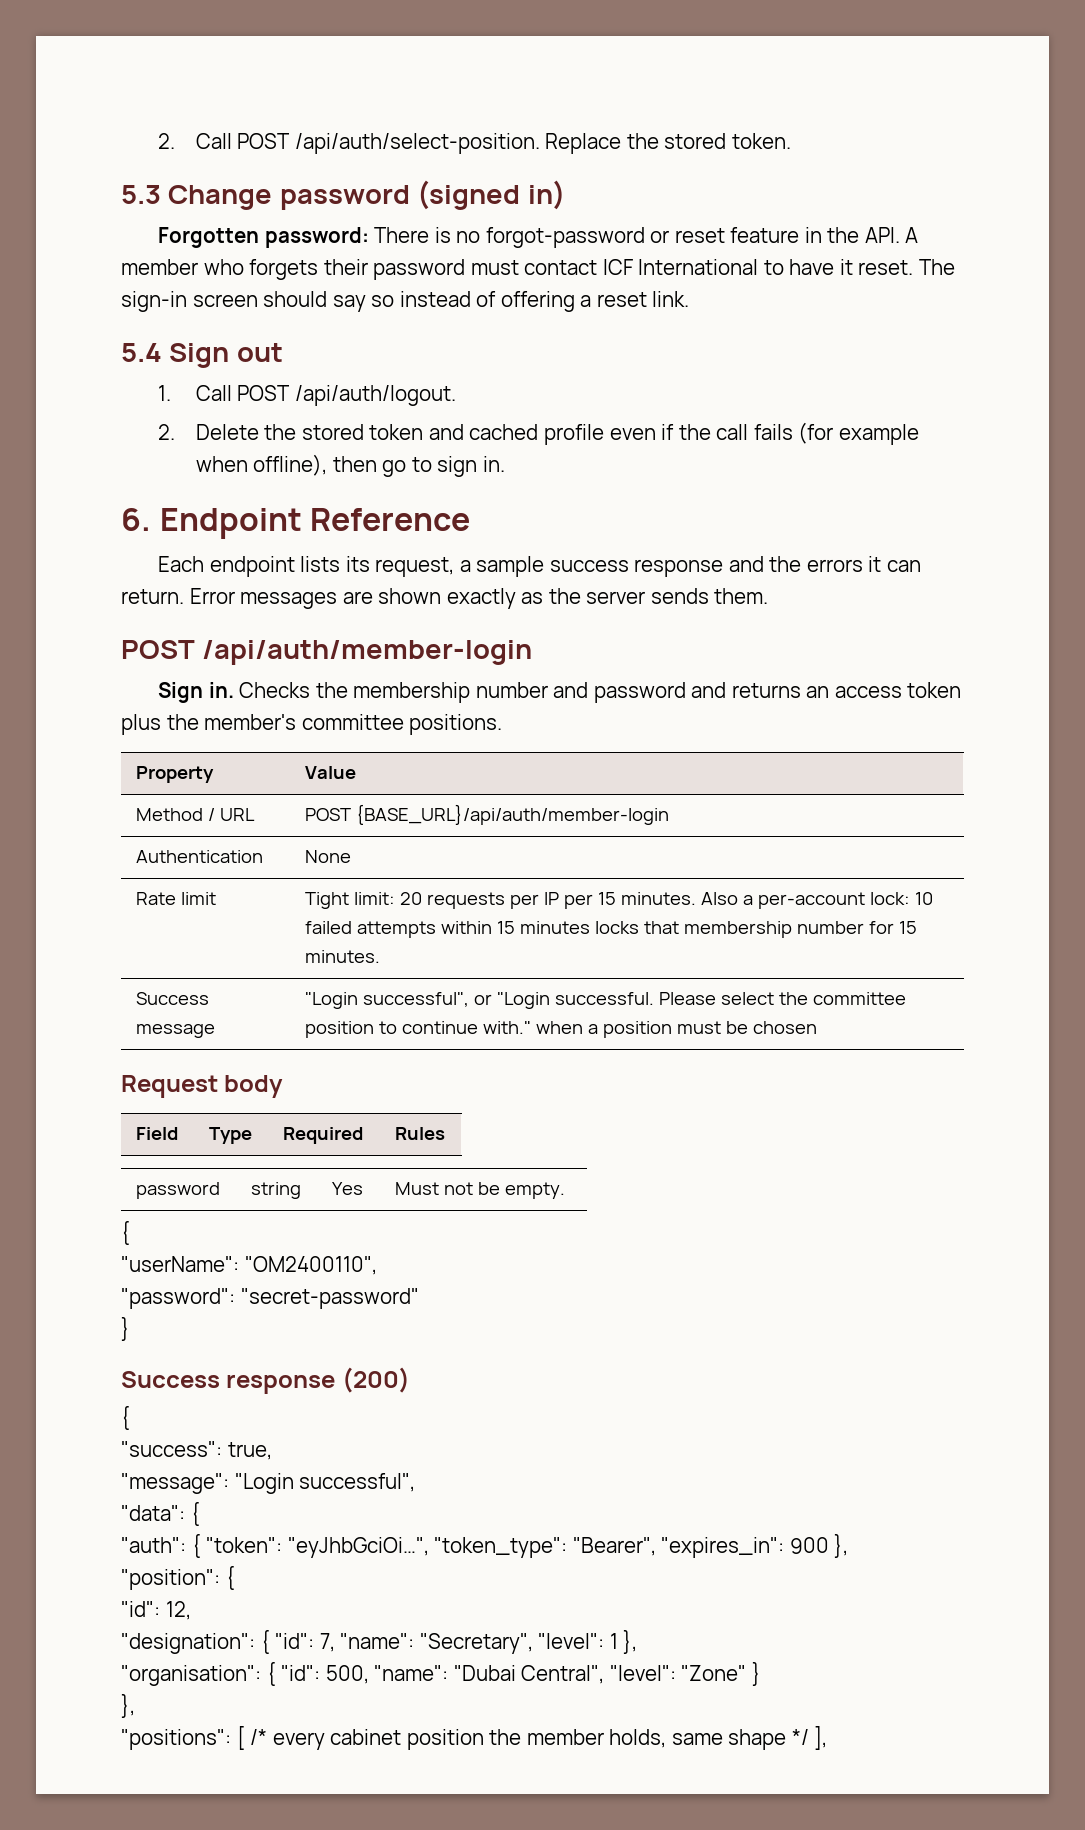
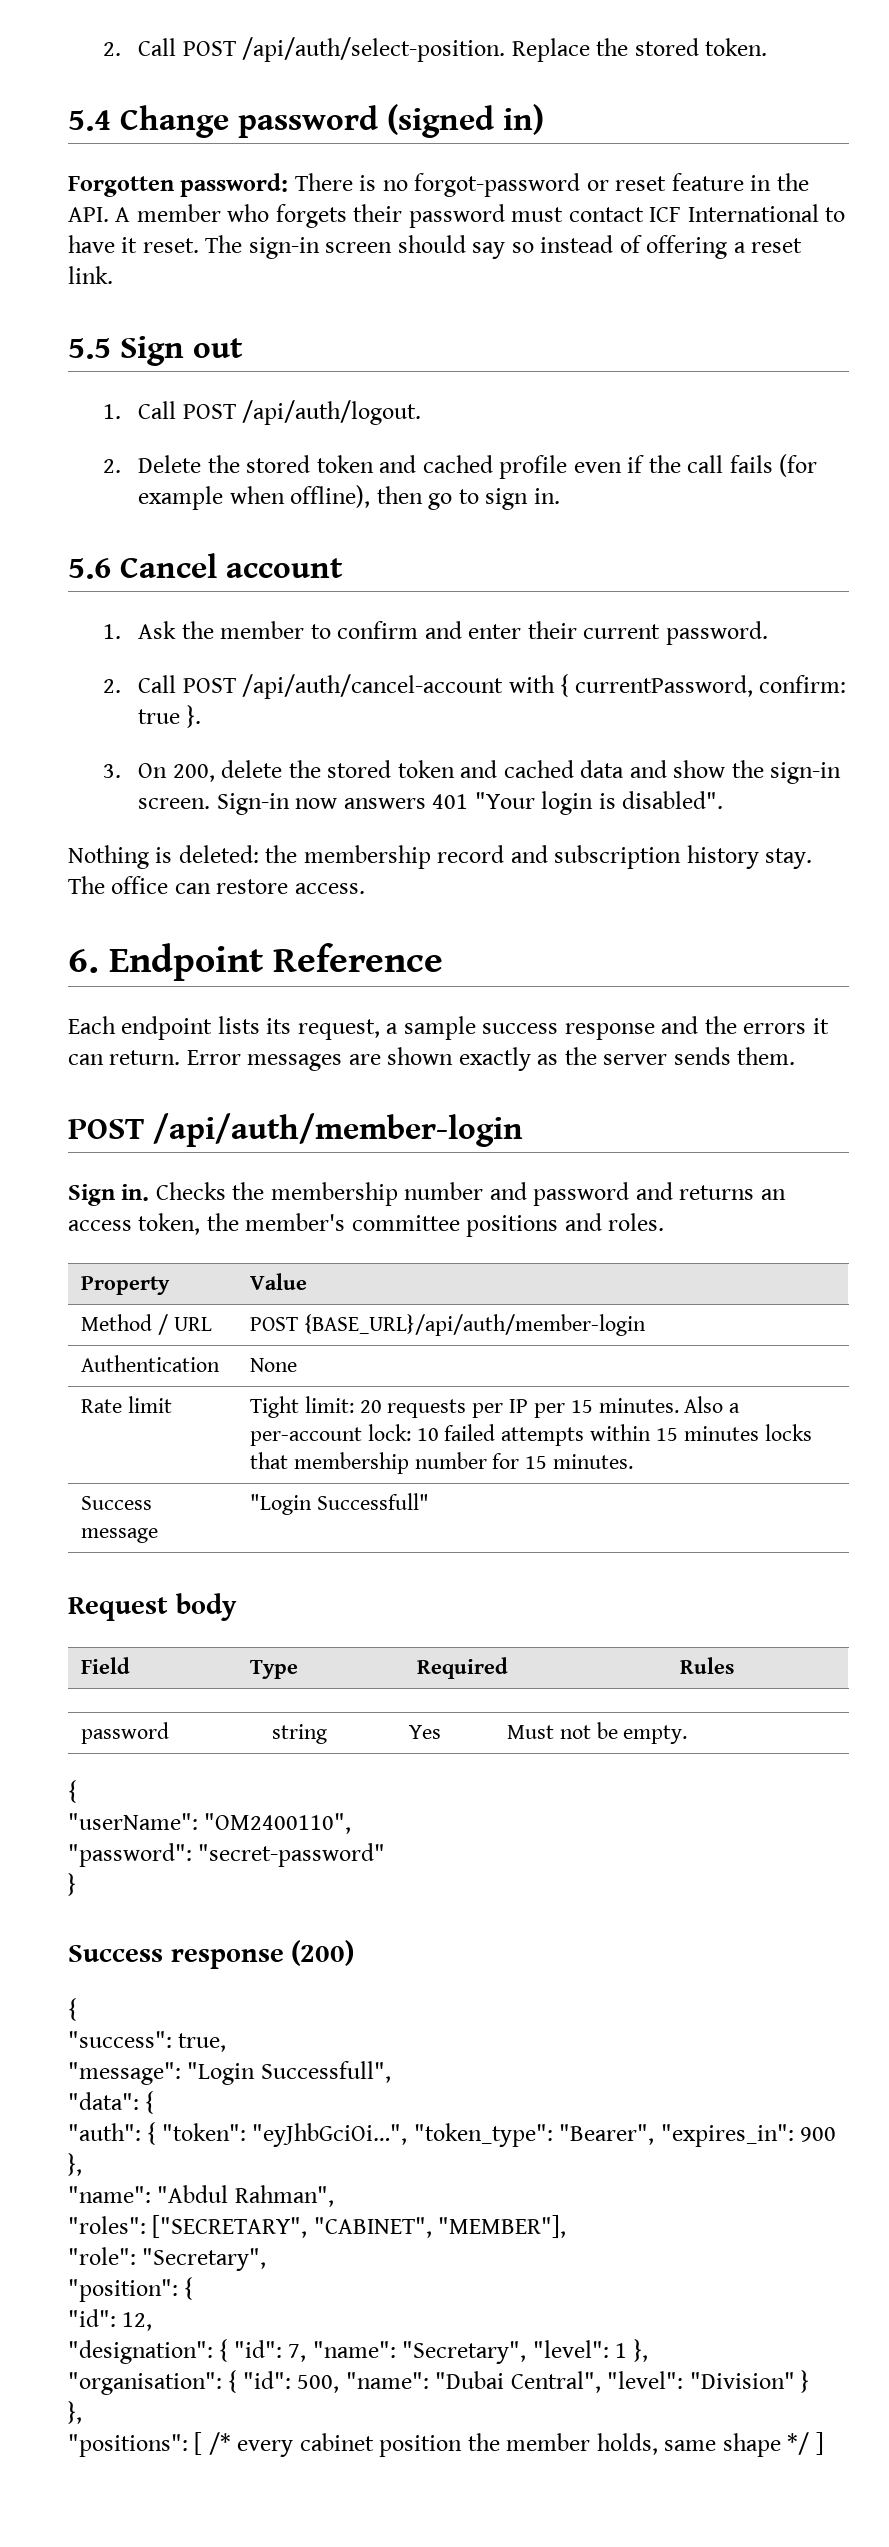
[121,185,161,204] 5.3 -> [68,110,111,131] 5.4
[121,343,162,362] 5.4 -> [68,338,111,359] 5.5
(506, 464) none -> [68,553,343,579] [103,621,768,645] [103,674,847,699] [138,705,201,728] [103,760,842,784] [138,791,724,815] [68,845,813,869] [68,876,365,894] // 5.6 Cancel account // 1. Ask the member to confirm and enter their current password. // 2. Call POST /api/auth/cancel-account with { currentPassword, confirm: true }. // 3. On 200, delete the stored token and cached data and show the sign-in screen. Sign-in now answers 401 "Your login is disabled". // Nothing is deleted: the membership record and subscription history stay. The office can restore access.
[907,682,962,698] [121,714,161,735] token plus -> [138,1213,201,1235] token,
[409,714,503,735] positions. -> [466,1213,665,1237] positions and roles.
[363,992,907,1009] [305,1021,818,1038] successful", or "Login successful. Please select the committee position to continue with." when a position must be chosen -> [316,1493,429,1510] Successfull"
[299,1473,416,1492] successful", -> [260,2061,391,2083] Successfull",
(849, 1546) none -> [68,2185,334,2207] [68,2215,567,2238] [68,2247,267,2271] // "name": "Abdul Rahman", // "roles": ["SECRETARY", "CABINET", "MEMBER"], // "role": "Secretary",
[681,1665,747,1681] "Zone" -> [689,2372,795,2389] "Division"
[814,1726,828,1750] ], -> [815,2432,824,2455] ]

